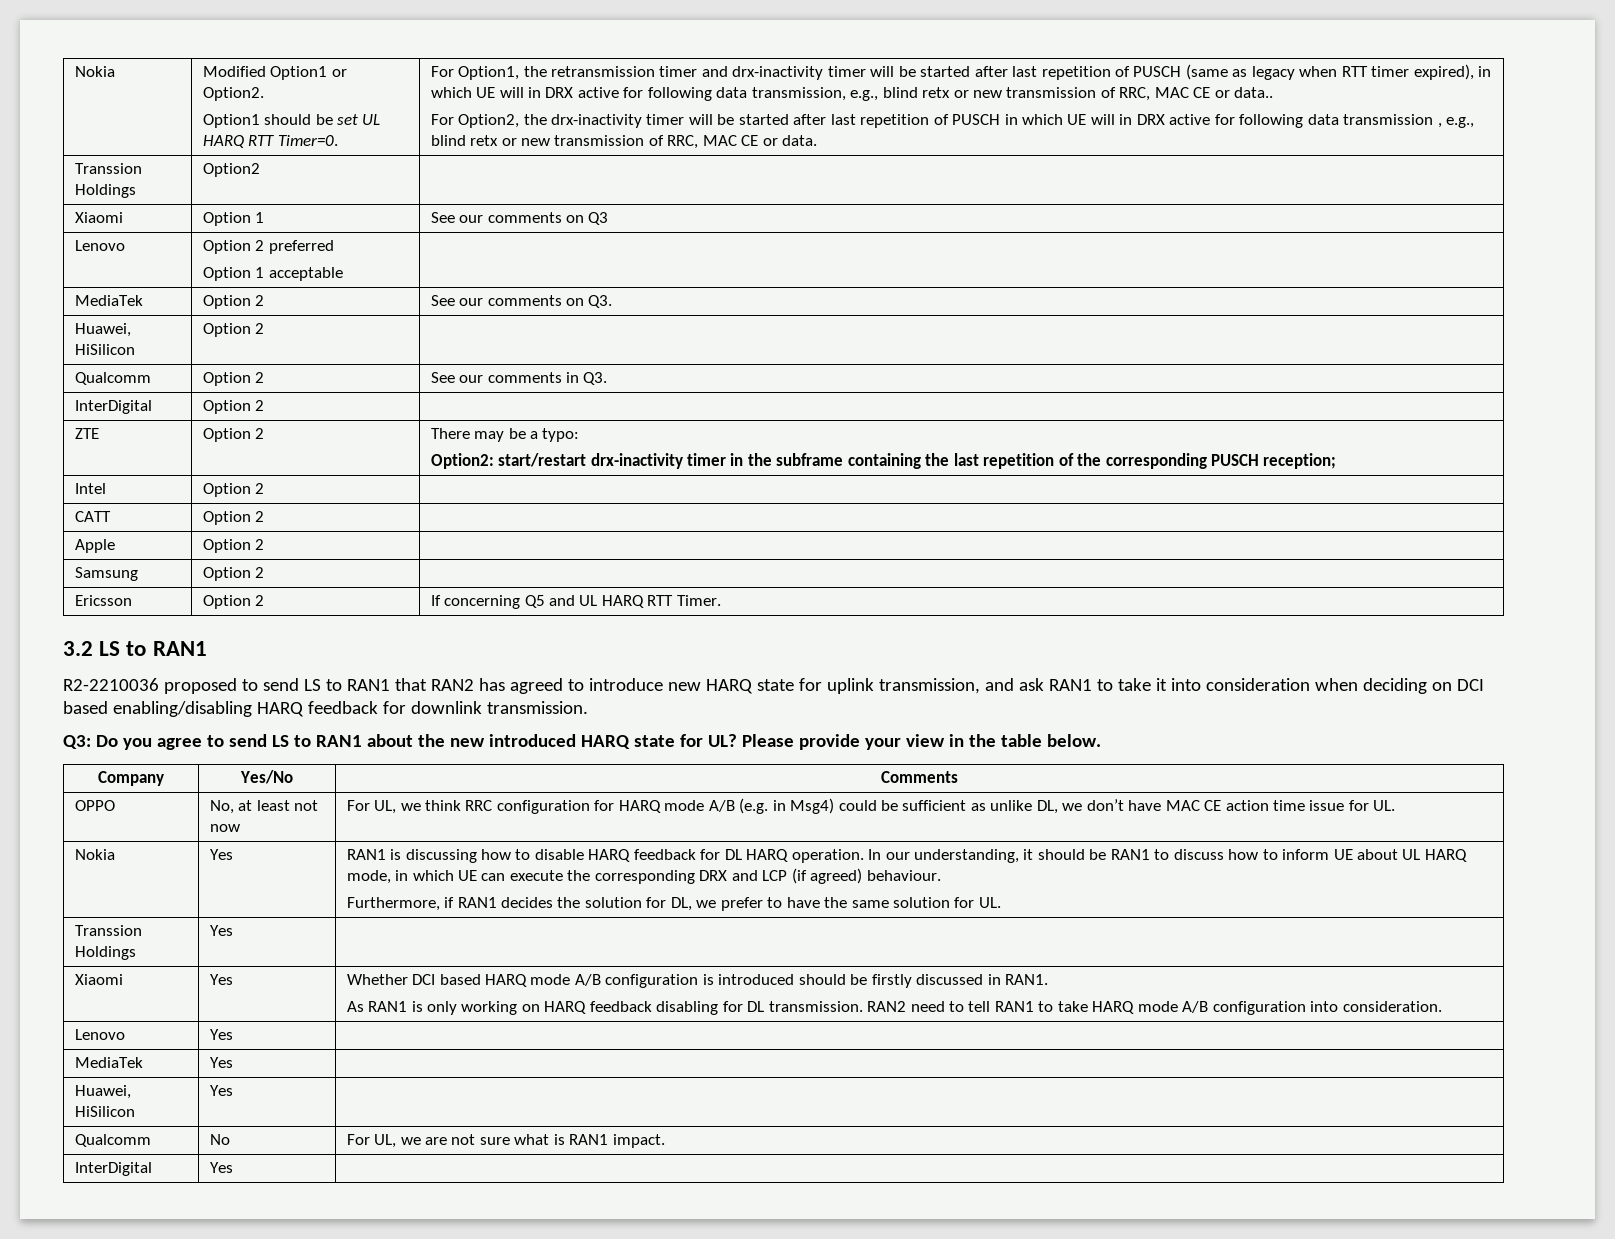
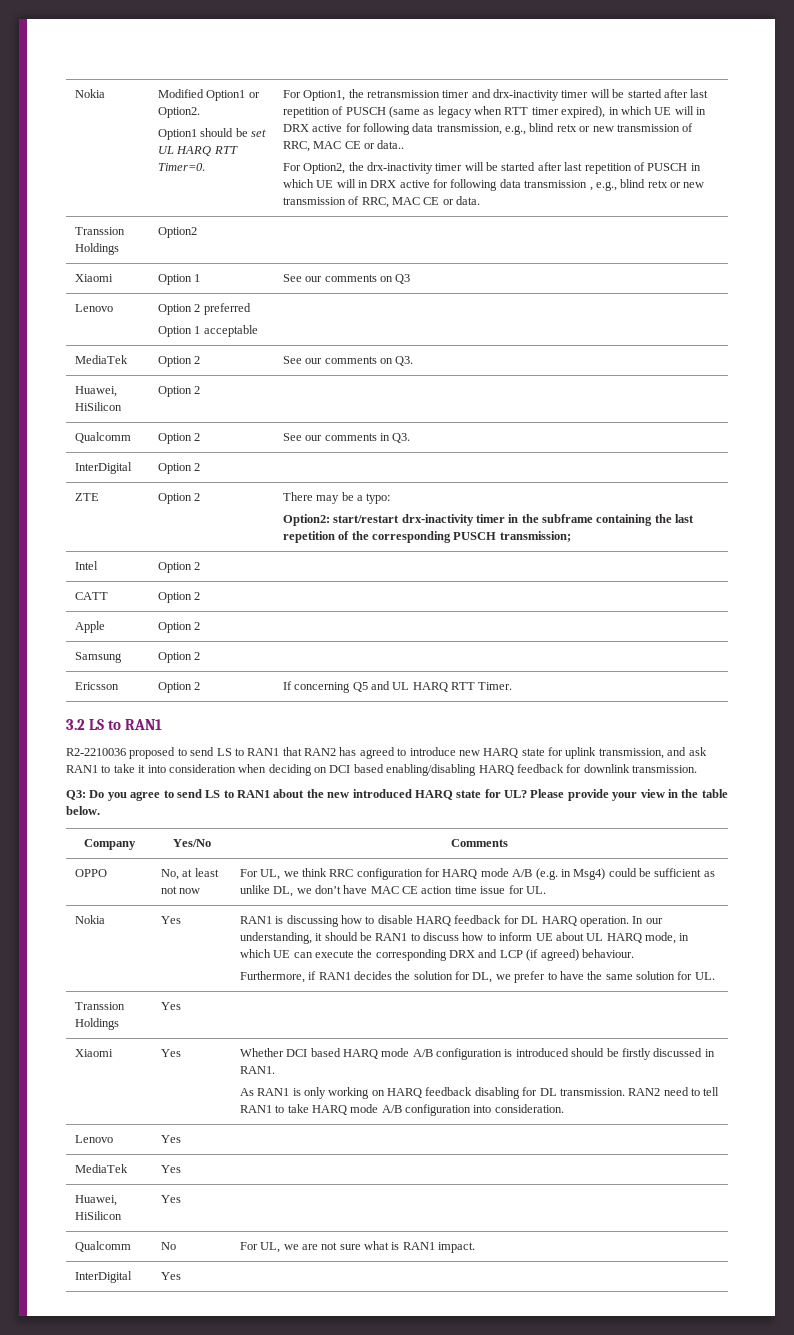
[1263,453,1337,469] reception; -> [499,531,571,542] transmission;

